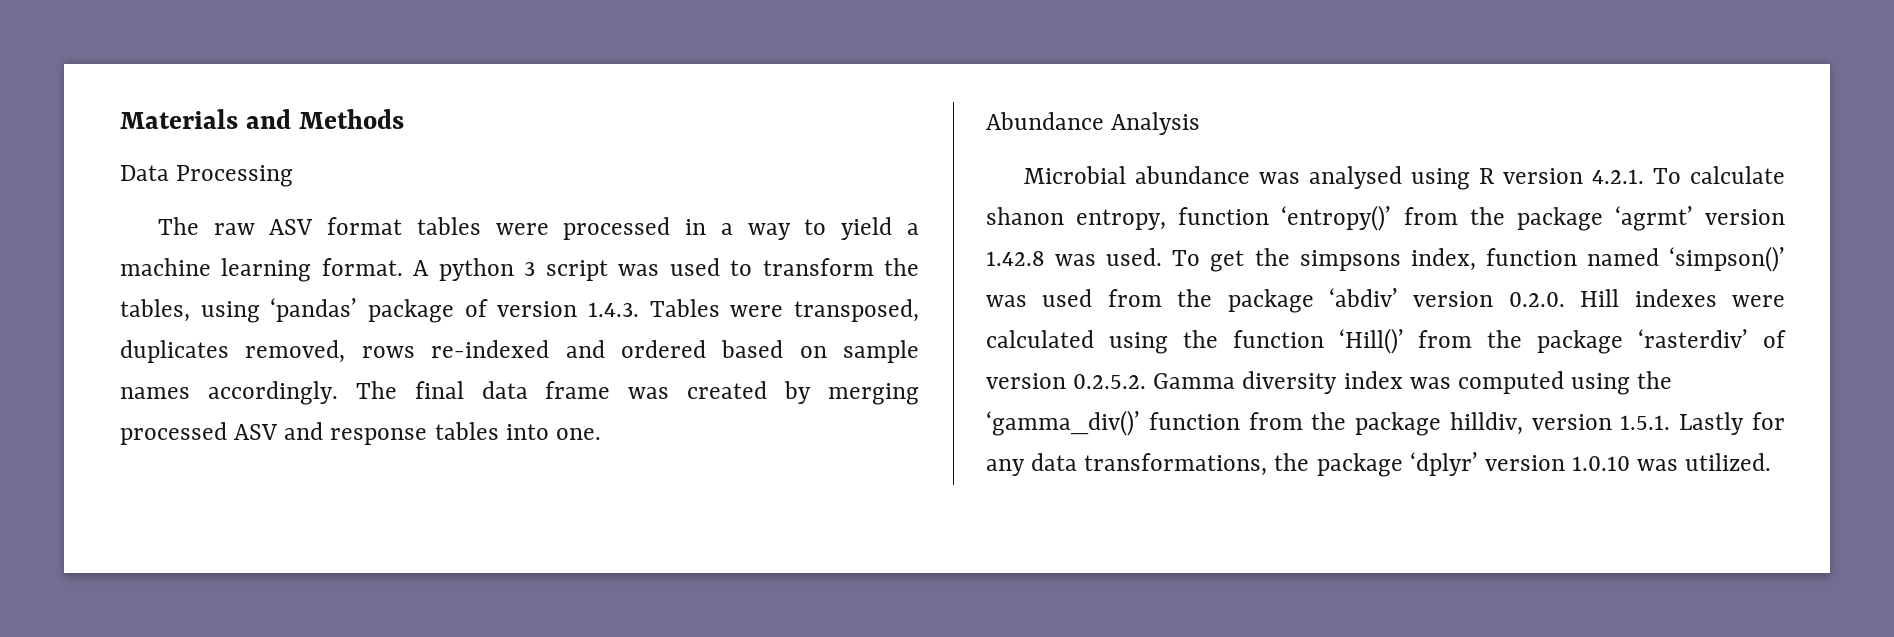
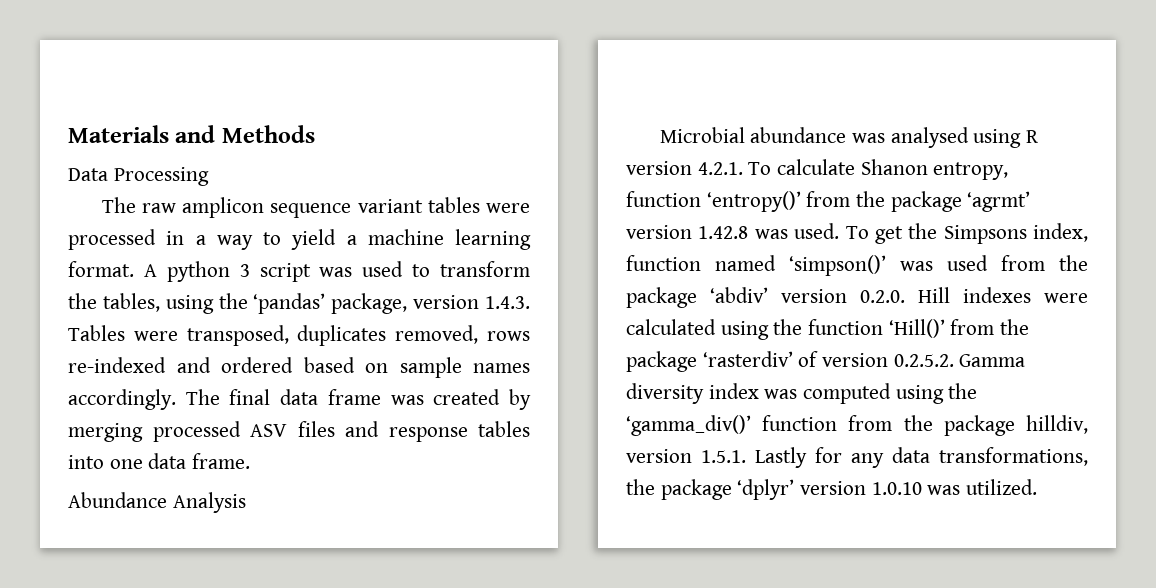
[269,217,403,235] ASV format -> [182,197,423,218] amplicon sequence variant
[270,298,488,323] ‘pandas’ package of -> [218,293,408,314] the ‘pandas’ package,
(279, 432) none -> [297,421,335,437] files
[555,428,601,440] one. -> [109,453,251,469] one data frame.
[986,207,1064,225] shanon -> [860,159,928,175] Shanon
[1299,250,1401,271] simpsons -> [943,225,1027,244] Simpsons

